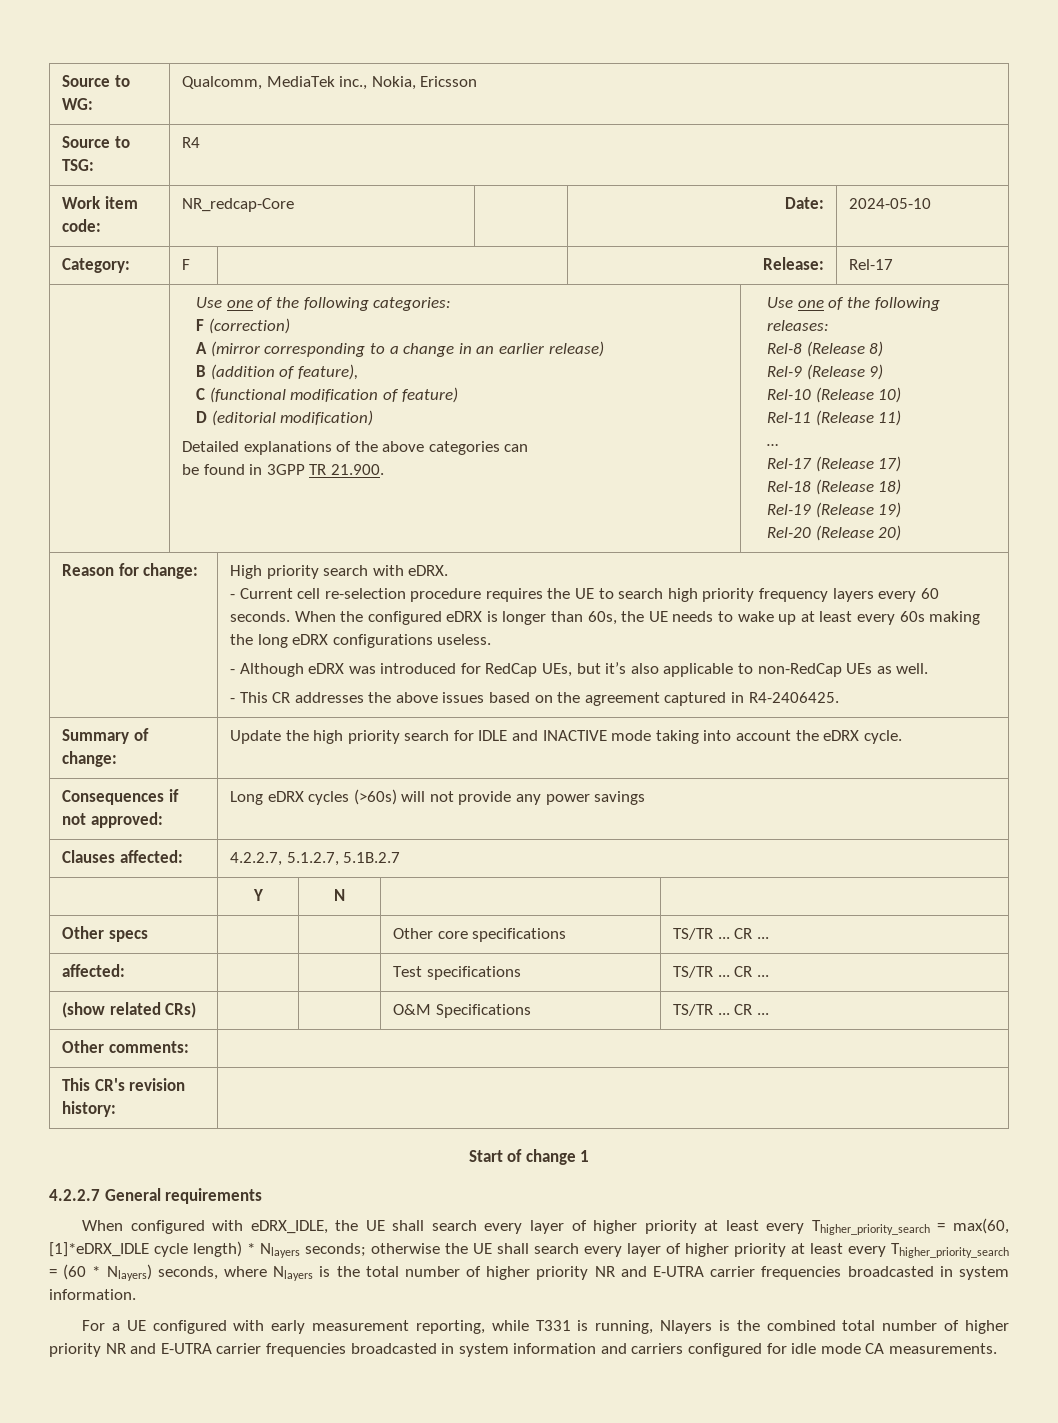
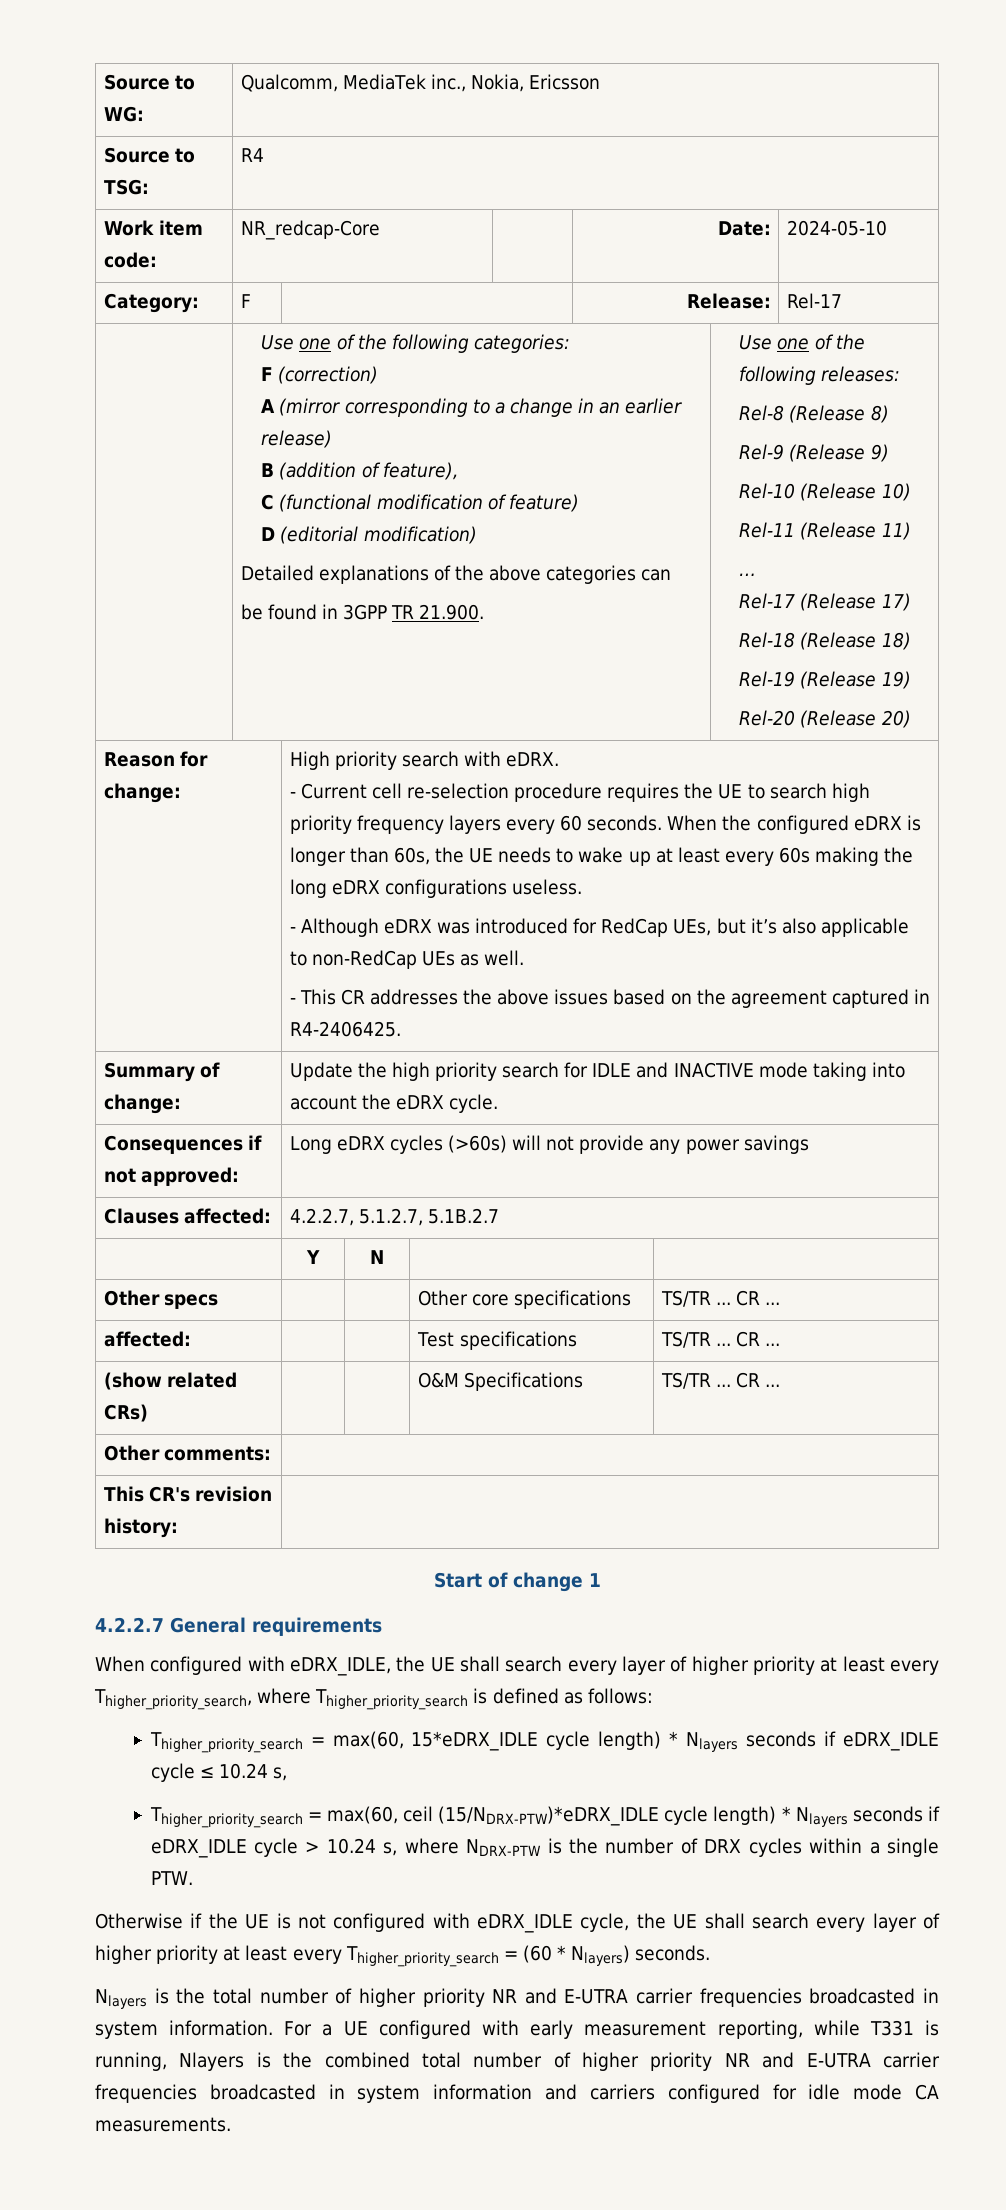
[811,1218,1009,1235] [49,1241,440,1258] Thigher_priority_search = max(60, [1]*eDRX_IDLE cycle length) * Nlayers seconds; otherwise -> [94,1688,653,1710] [149,1731,939,1753] [150,1763,288,1782] [149,1806,941,1828] [150,1838,940,1858] [150,1871,193,1885] [95,1913,630,1933] Thigher_priority_search, where Thigher_priority_search is defined as follows: // Thigher_priority_search = max(60, 15*eDRX_IDLE cycle length) * Nlayers seconds if eDRX_IDLE cycle ≤ 10.24 s, // Thigher_priority_search = max(60, ceil (15/NDRX-PTW)*eDRX_IDLE cycle length) * Nlayers seconds if eDRX_IDLE cycle > 10.24 s, where NDRX-PTW is the number of DRX cycles within a single PTW. // Otherwise if the UE is not configured with eDRX_IDLE cycle,
[157,1266,267,1280] seconds, where -> [635,1945,711,1961] seconds. //
(136, 1294) // -> (274, 2028) none

